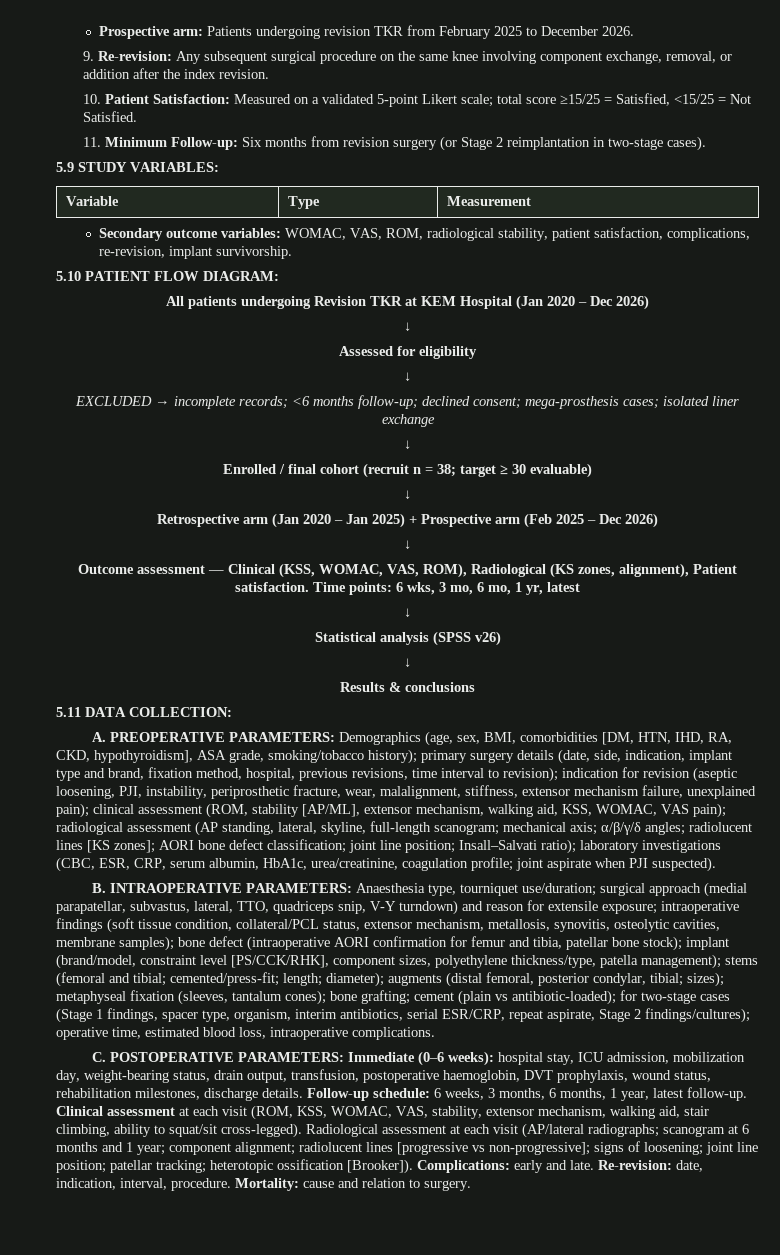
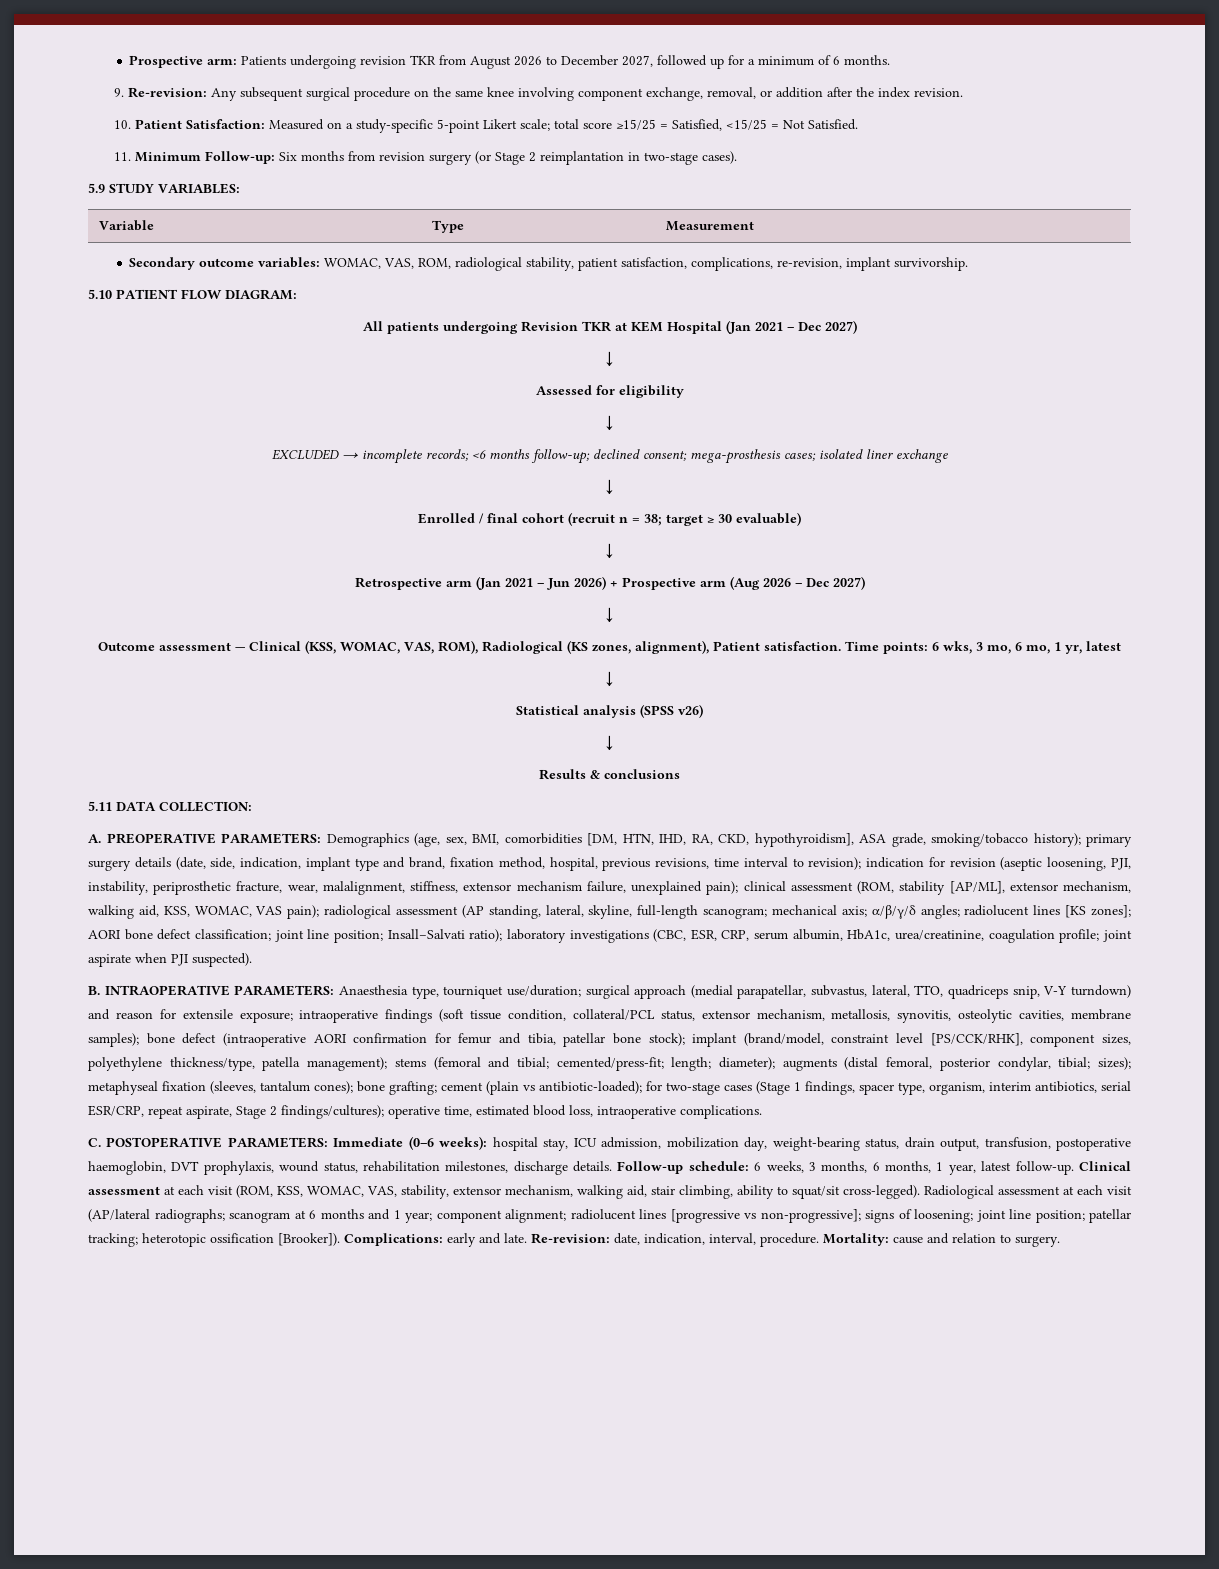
[438,26,634,39] February 2025 to December 2026. -> [470,55,891,69] August 2026 to December 2027, followed up for a minimum of 6 months.
[321,94,374,104] validated -> [355,119,433,133] study-specific
[547,295,649,310] 2020 – Dec 2026) -> [754,320,857,334] 2021 – Dec 2027)
[303,513,405,528] 2020 – Jan 2025) -> [504,576,606,590] 2021 – Jun 2026)
[524,513,658,528] (Feb 2025 – Dec 2026) -> [729,576,865,590] (Aug 2026 – Dec 2027)

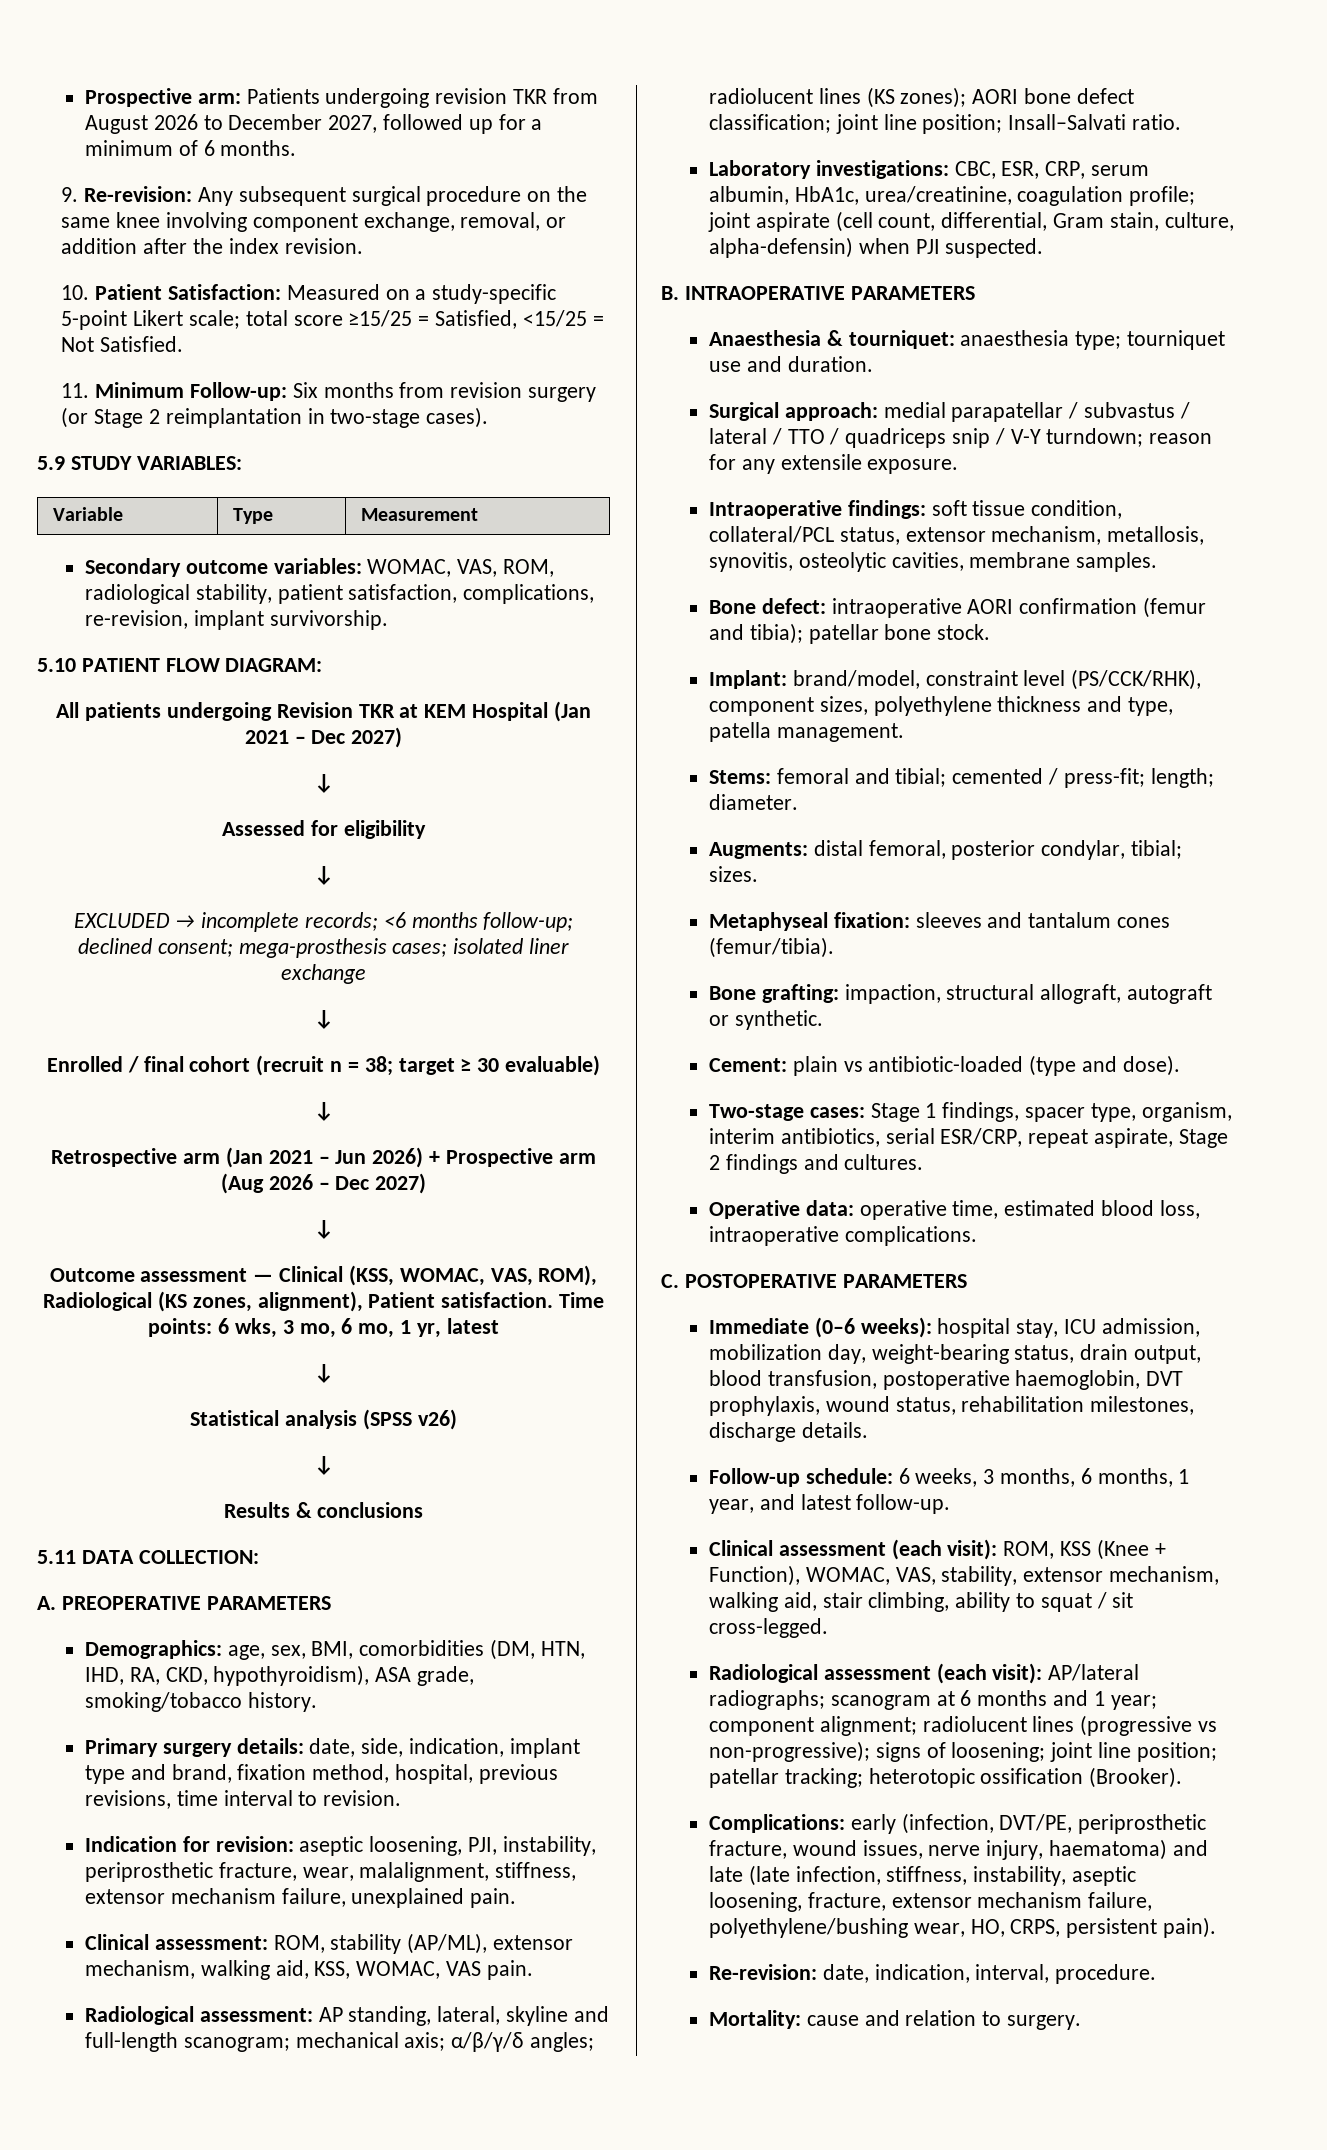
[221,833,440,847] PARAMETERS: Demographics (age, -> [206,1596,331,1610] [85,1640,265,1660] PARAMETERS // Demographics: age,
[587,833,617,846] [DM, -> [490,1639,536,1660] (DM,
[754,833,854,847] hypothyroidism], -> [213,1665,370,1686] hypothyroidism),
[1033,833,1132,847] [88,857,206,871] history); primary surgery details (date, -> [247,1692,317,1712] [85,1738,356,1757] history. // Primary surgery details: date,
[808,857,1043,871] revision); indication for revision (aseptic -> [323,1790,402,1806] [85,1836,364,1856] revision. // Indication for revision: aseptic
[706,881,1005,895] pain); clinical assessment (ROM, stability [AP/ML], -> [470,1888,517,1908] [85,1933,488,1954] pain. // Clinical assessment: ROM, stability (AP/ML),
[287,905,633,919] pain); radiological assessment (AP standing, lateral, skyline, -> [486,1960,533,1980] [85,2006,609,2026] pain. // Radiological assessment: AP standing, lateral, skyline and
[1065,905,1132,918] [KS zones]; -> [866,87,967,108] (KS zones);
[469,929,687,943] ratio); laboratory investigations (CBC, -> [1132,114,1182,130] [709,160,996,179] ratio. // Laboratory investigations: CBC,
(131, 960) none -> [835,211,1234,232] [709,237,854,258] (cell count, differential, Gram stain, culture, alpha-defensin)
[192,953,252,967] suspected). -> [945,238,1044,258] suspected.
[234,985,1131,999] [88,1009,465,1023] PARAMETERS: Anaesthesia type, tourniquet use/duration; surgical approach (medial parapatellar, subvastus, lateral, TTO, quadriceps snip, V-Y turndown) and reason for extensile exposure; intraoperative findings (soft -> [850,286,975,300] [709,330,1226,350] [709,356,873,372] [709,402,1190,422] [709,428,1213,448] [709,454,959,474] [709,500,967,519] PARAMETERS // Anaesthesia & tourniquet: anaesthesia type; tourniquet use and duration. // Surgical approach: medial parapatellar / subvastus / lateral / TTO / quadriceps snip / V-Y turndown; reason for any extensile exposure. // Intraoperative findings: soft
[88,1033,824,1047] samples); bone defect (intraoperative AORI confirmation for femur and tibia, patellar bone stock); implant (brand/model, -> [1076,552,1158,572] [709,597,1207,618] [709,623,991,644] [709,670,920,689] samples. // Bone defect: intraoperative AORI confirmation (femur and tibia); patellar bone stock. // Implant: brand/model,
[930,1033,1023,1046] [PS/CCK/RHK], -> [1071,669,1202,690] (PS/CCK/RHK),
[169,1057,1132,1071] [88,1081,790,1095] thickness/type, patella management); stems (femoral and tibial; cemented/press-fit; length; diameter); augments (distal femoral, posterior condylar, tibial; sizes); metaphyseal fixation (sleeves, tantalum cones); bone grafting; cement (plain vs antibiotic-loaded); for two-stage cases (Stage -> [997,696,1174,716] [709,722,904,742] [709,768,1214,788] [709,794,799,810] [709,840,1183,860] [709,866,759,882] [709,912,1171,931] [709,937,835,958] [709,984,1213,1004] [709,1010,823,1030] [709,1055,1180,1076] [709,1103,920,1122] thickness and type, patella management. // Stems: femoral and tibial; cemented / press-fit; length; diameter. // Augments: distal femoral, posterior condylar, tibial; sizes. // Metaphyseal fixation: sleeves and tantalum cones (femur/tibia). // Bone grafting: impaction, structural allograft, autograft or synthetic. // Cement: plain vs antibiotic-loaded (type and dose). // Two-stage cases: Stage
[281,1105,384,1119] findings/cultures); -> [725,1154,924,1174] [709,1200,854,1219] findings and cultures. // Operative data:
[227,1137,328,1148] PARAMETERS: -> [842,1274,967,1288] PARAMETERS //
(980, 1144) none -> [709,1370,763,1386] blood
(613, 1166) none -> (868, 1430) //
(976, 1169) none -> [759,1494,795,1510] and
(1074, 1168) none -> (951, 1504) //
[164,1185,303,1198] at each visit (ROM, KSS, -> [891,1539,1166,1560] [709,1565,801,1586] (each visit): ROM, KSS (Knee + Function),
[792,1185,1132,1199] [88,1209,150,1222] squat/sit cross-legged). Radiological assessment at each visit (AP/lateral -> [1040,1592,1134,1612] [709,1618,829,1638] [709,1663,1140,1684] squat / sit cross-legged. // Radiological assessment (each visit): AP/lateral
[670,1209,861,1223] [progressive vs non-progressive]; -> [1080,1715,1218,1736] [709,1741,871,1762] (progressive vs non-progressive);
[278,1233,340,1246] [Brooker]). -> [1089,1767,1183,1788] (Brooker). //
[479,1233,527,1244] and late. -> [901,1813,1207,1834] [709,1839,1208,1860] [709,1865,1137,1886] [709,1892,1153,1912] [709,1917,1217,1938] (infection, DVT/PE, periprosthetic fracture, wound issues, nerve injury, haematoma) and late (late infection, stiffness, instability, aseptic loosening, fracture, extensor mechanism failure, polyethylene/bushing wear, HO, CRPS, persistent pain). //
(819, 1240) none -> (1157, 1974) //

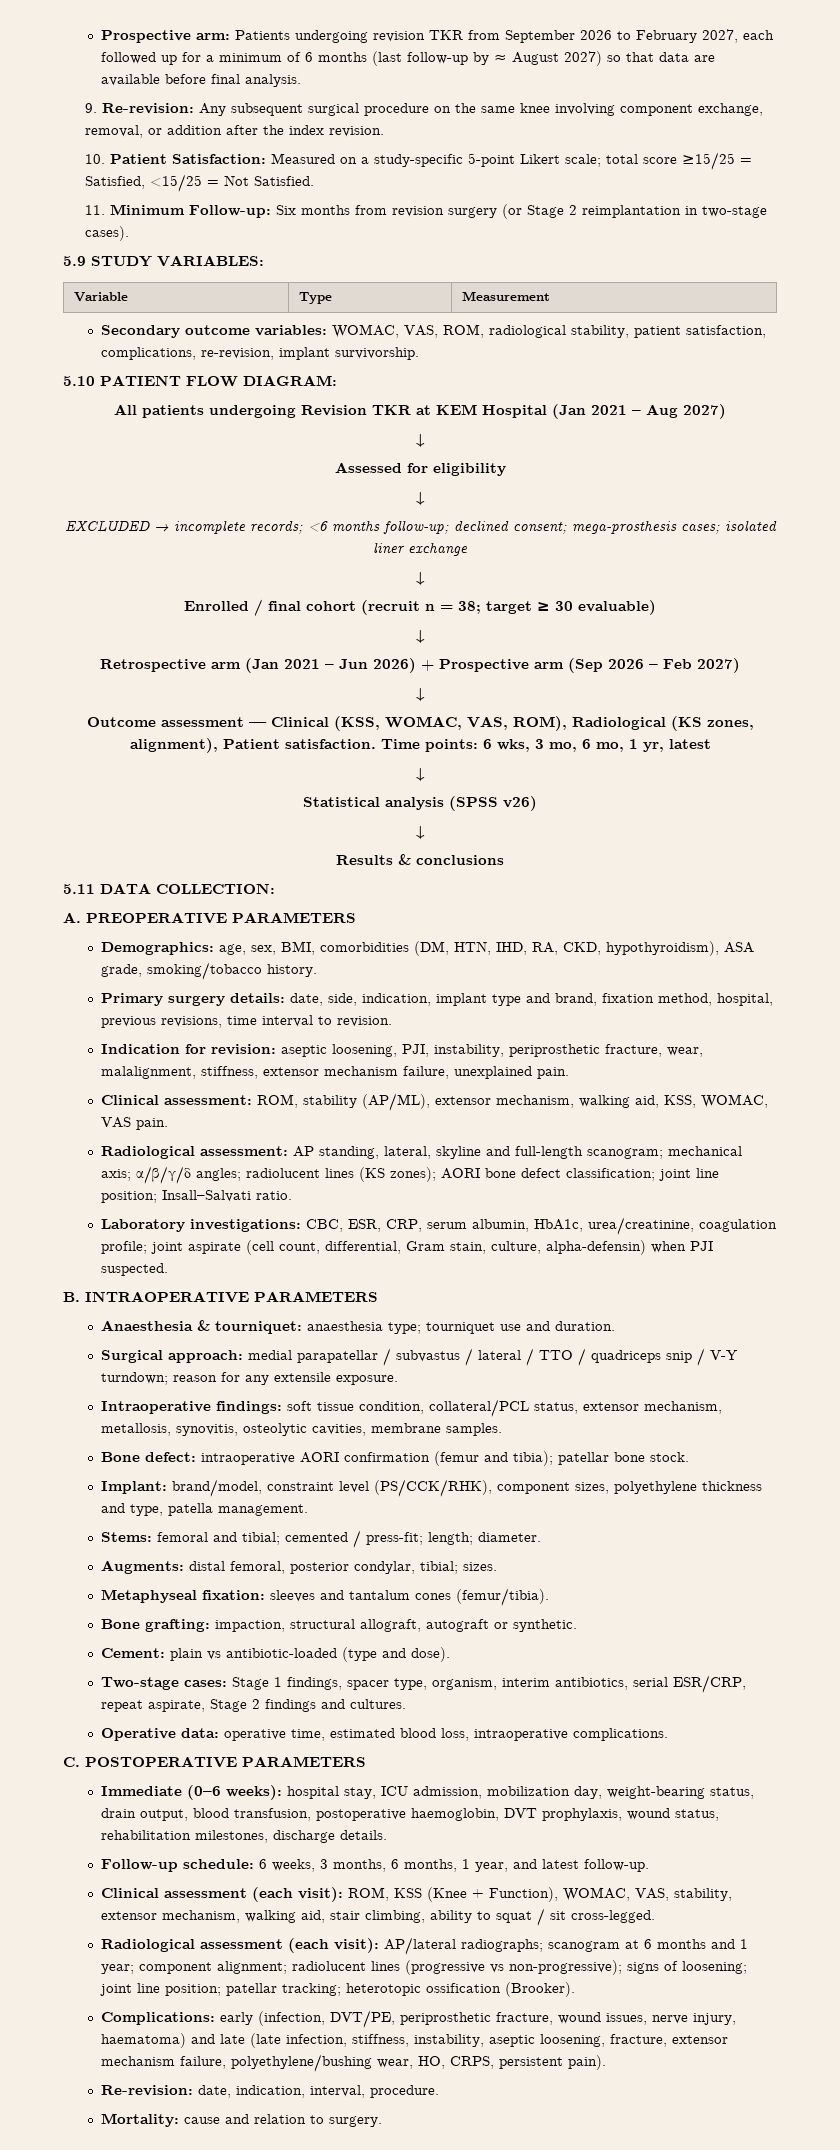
[85,115,149,134] August -> [505,30,576,43] September
[228,114,378,133] December 2027, -> [636,29,775,43] February 2027, each
[220,140,297,156] months. -> [318,51,716,66] [101,74,302,87] months (last follow-up by ≈ August 2027) so that data are available before final analysis.
[311,730,346,744] Dec -> [646,404,678,418] Aug
[220,1173,264,1194] (Aug -> [568,658,603,673] (Sep
[335,1176,370,1190] Dec -> [663,659,692,669] Feb

